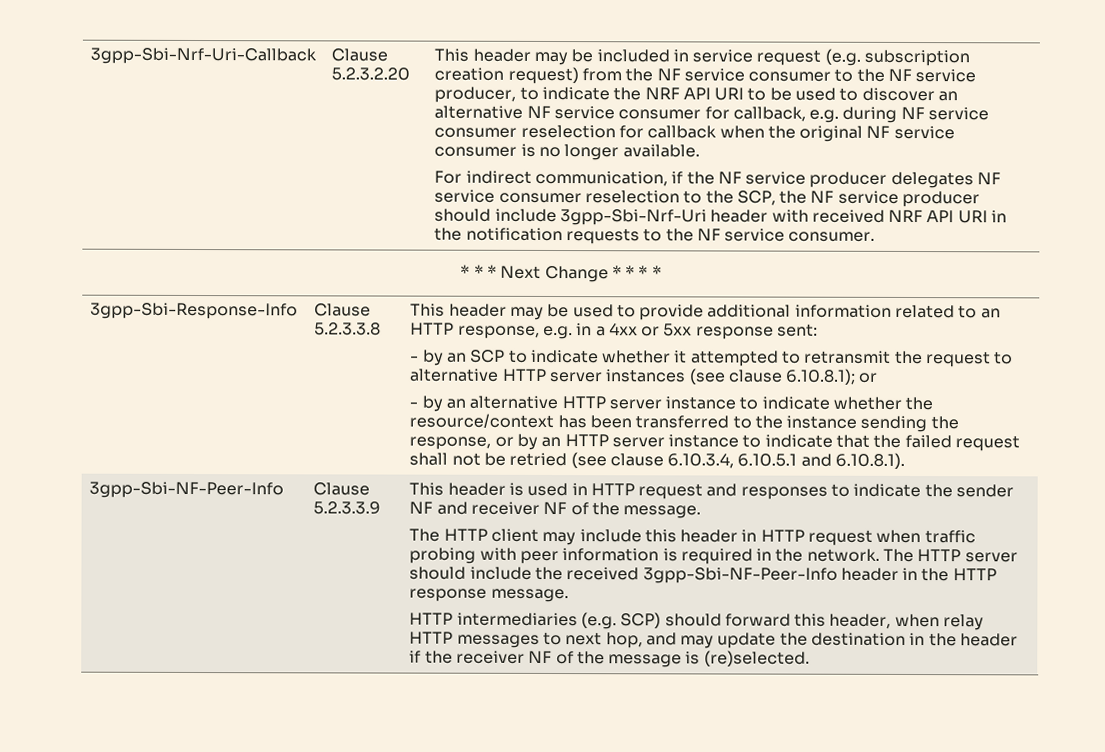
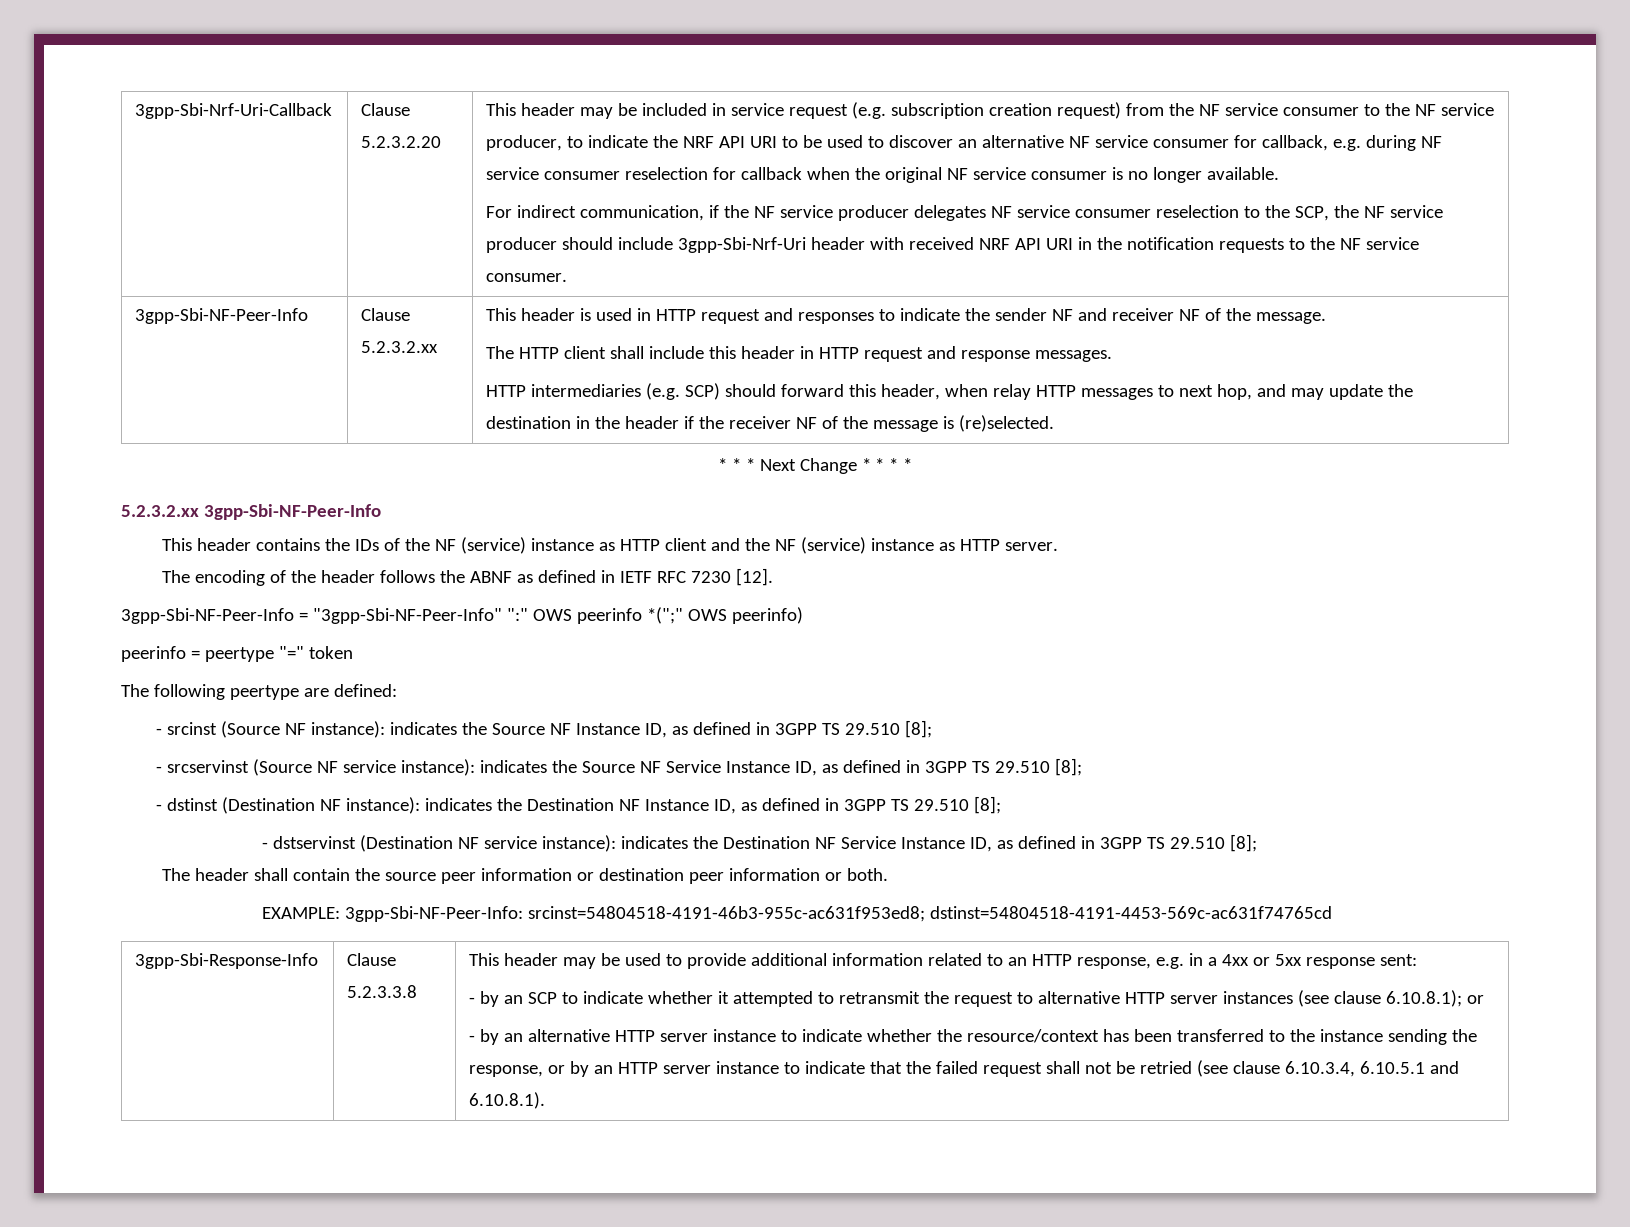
(876, 236) none -> [135,308,309,324] [361,308,411,321] [361,341,439,353] [486,308,1327,324] [486,346,1113,362] [486,383,1414,400] [486,415,1055,432] // 3gpp-Sbi-NF-Peer-Info | Clause 5.2.3.2.xx | This header is used in HTTP request and responses to indicate the sender NF and receiver NF of the message. // The HTTP client shall include this header in HTTP request and response messages. // HTTP intermediaries (e.g. SCP) should forward this header, when relay HTTP messages to next hop, and may update the destination in the header if the receiver NF of the message is (re)selected.
(662, 272) none -> [121,504,381,520] [162,537,1059,554] [162,568,774,586] [121,607,803,624] [121,646,353,662] [121,684,397,700] [156,720,933,738] [156,758,1083,776] [156,796,1002,814] [262,834,1258,852] [162,868,889,884] [262,906,1333,922] // 5.2.3.2.xx 3gpp-Sbi-NF-Peer-Info // This header contains the IDs of the NF (service) instance as HTTP client and the NF (service) instance as HTTP server. // The encoding of the header follows the ABNF as defined in IETF RFC 7230 [12]. // 3gpp-Sbi-NF-Peer-Info = "3gpp-Sbi-NF-Peer-Info" ":" OWS peerinfo *(";" OWS peerinfo) // peerinfo = peertype "=" token // The following peertype are defined: // - srcinst (Source NF instance): indicates the Source NF Instance ID, as defined in 3GPP TS 29.510 [8]; // - srcservinst (Source NF service instance): indicates the Source NF Service Instance ID, as defined in 3GPP TS 29.510 [8]; // - dstinst (Destination NF instance): indicates the Destination NF Instance ID, as defined in 3GPP TS 29.510 [8]; // - dstservinst (Destination NF service instance): indicates the Destination NF Service Instance ID, as defined in 3GPP TS 29.510 [8]; // The header shall contain the source peer information or destination peer information or both. // EXAMPLE: 3gpp-Sbi-NF-Peer-Info: srcinst=54804518-4191-46b3-955c-ac631f953ed8; dstinst=54804518-4191-4453-569c-ac631f74765cd
[89,481,285,499] [313,482,371,496] [313,501,382,515] [409,482,1015,500] [409,501,702,519] [409,528,976,546] [409,547,1018,565] [409,566,997,584] [409,588,569,603] [409,612,985,631] [409,631,1019,649] [409,650,810,668] // 3gpp-Sbi-NF-Peer-Info | Clause 5.2.3.3.9 | This header is used in HTTP request and responses to indicate the sender NF and receiver NF of the message. // The HTTP client may include this header in HTTP request when traffic probing with peer information is required in the network. The HTTP server should include the received 3gpp-Sbi-NF-Peer-Info header in the HTTP response message. // HTTP intermediaries (e.g. SCP) should forward this header, when relay HTTP messages to next hop, and may update the destination in the header if the receiver NF of the message is (re)selected. -> (546, 1100) none

